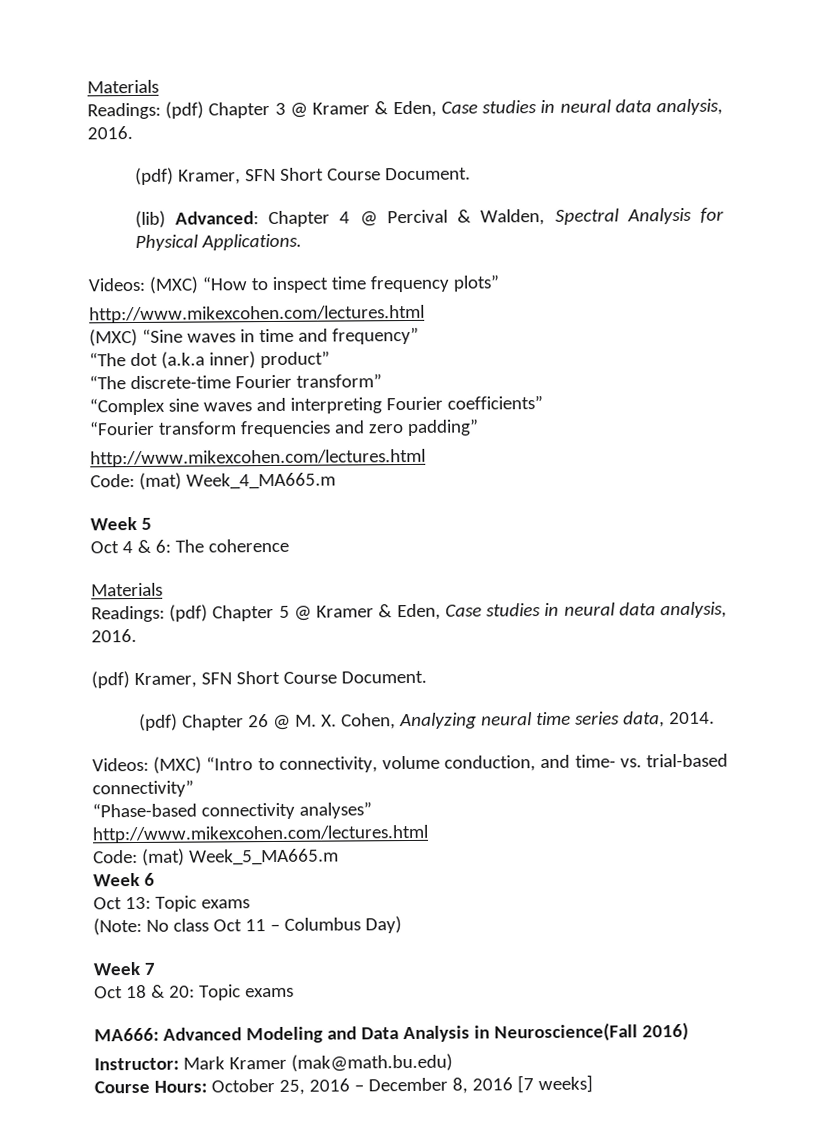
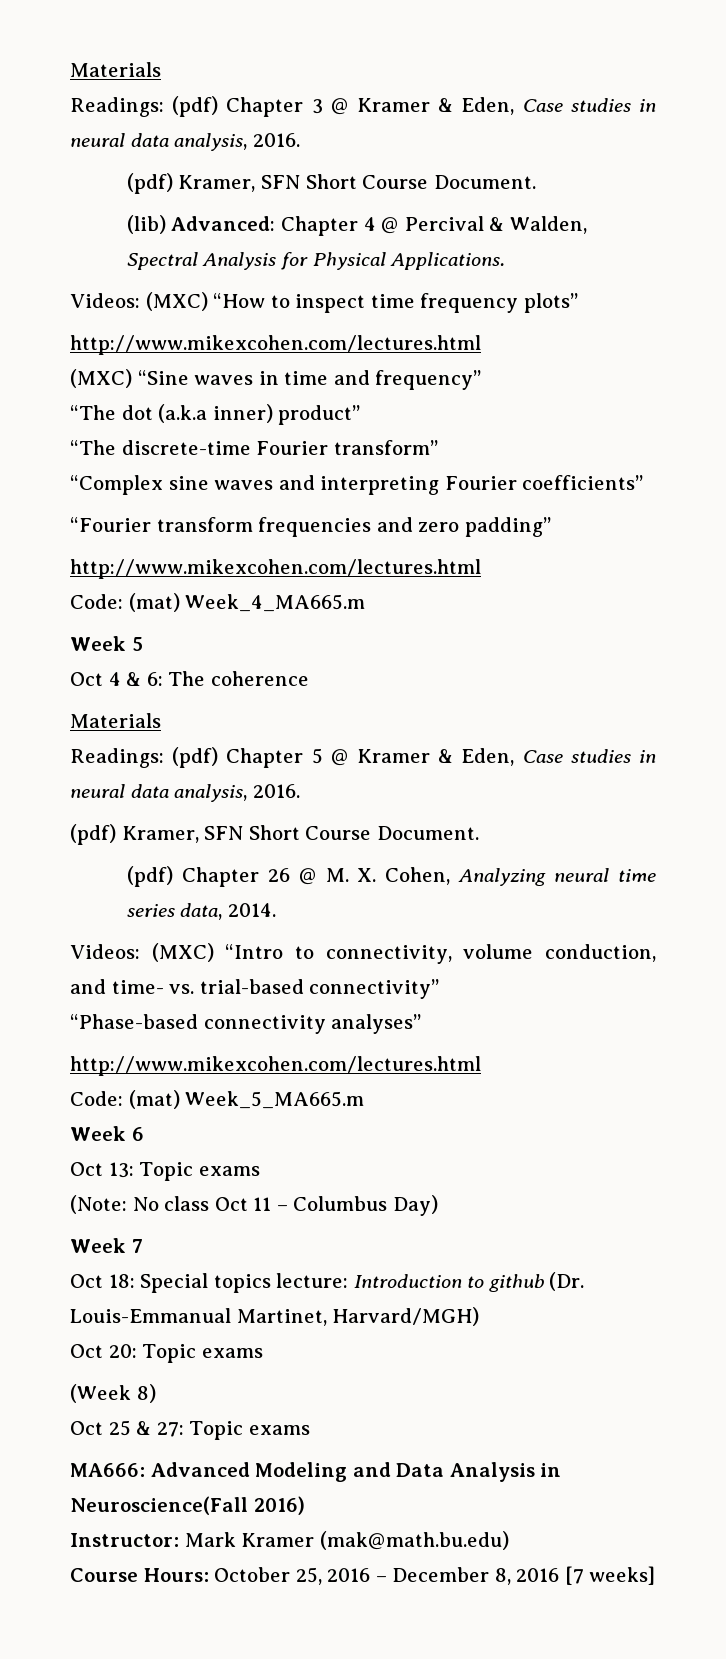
[125,984,195,999] 18 & 20: -> [108,1272,585,1293] [70,1307,480,1326] [70,1344,263,1363] [70,1384,156,1403] [70,1420,184,1437] 18: Special topics lecture: Introduction to github (Dr. Louis-Emmanual Martinet, Harvard/MGH) // Oct 20: Topic exams // (Week 8) // Oct 25 & 27:

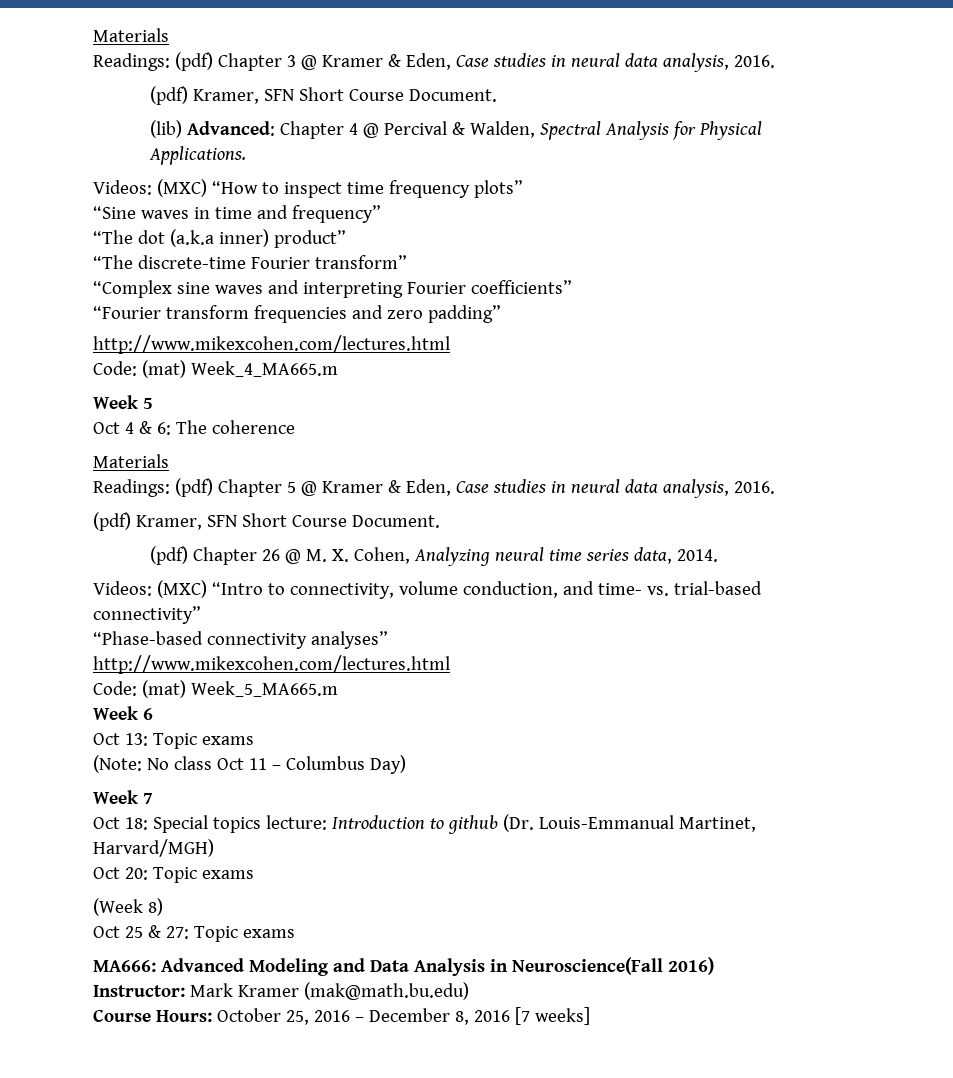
[70,335,481,355] [70,369,132,388] http://www.mikexcohen.com/lectures.html // (MXC) -> (523, 189) none

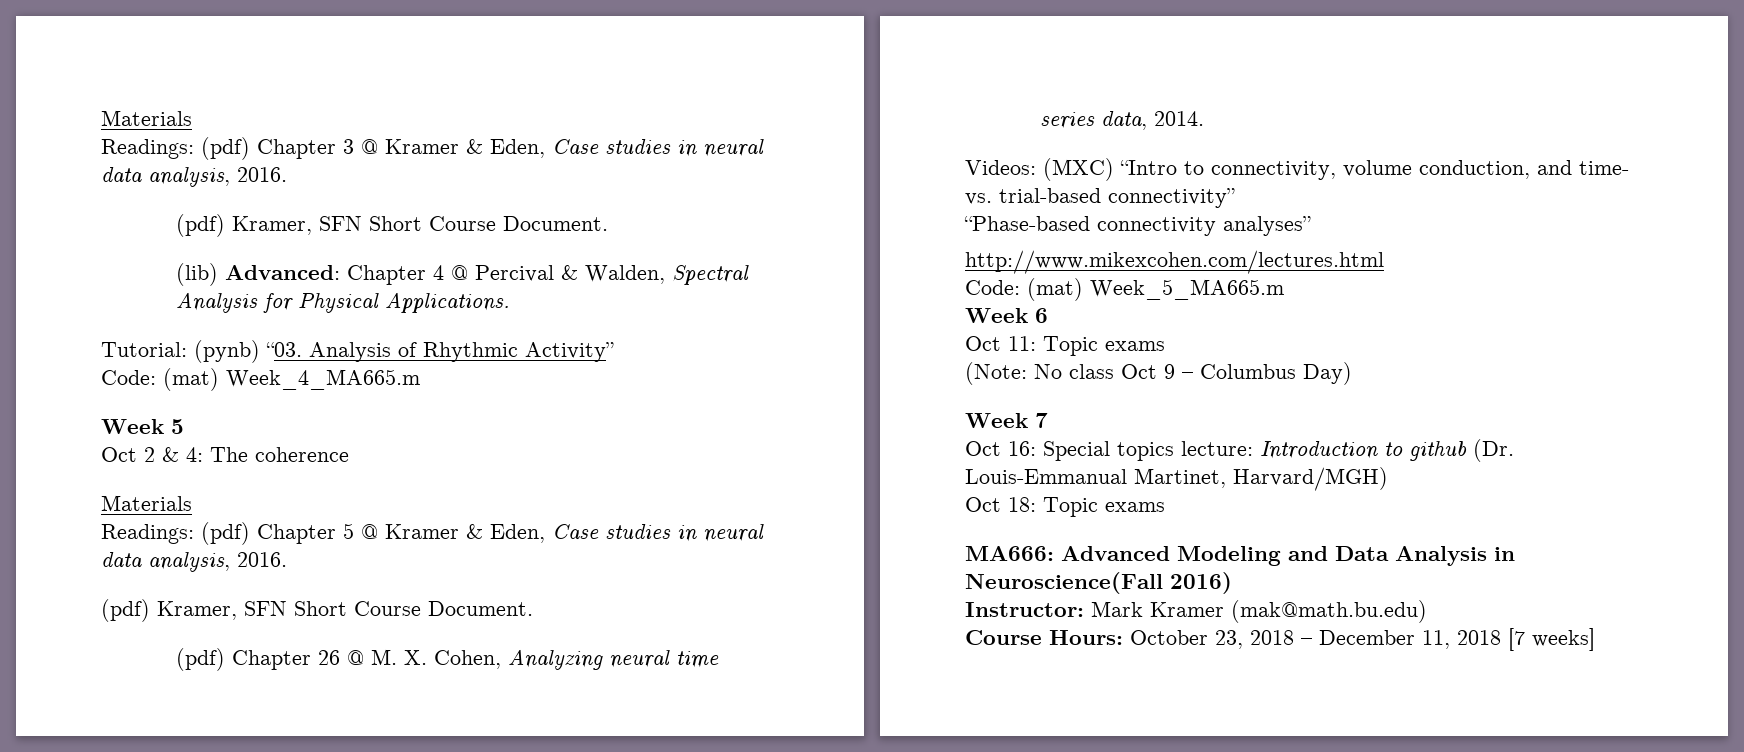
[93,179,523,198] [93,205,381,223] [93,229,346,248] [93,255,407,269] [93,280,572,298] [93,305,501,323] [93,335,450,354] Videos: (MXC) “How to inspect time frequency plots” // “Sine waves in time and frequency” // “The dot (a.k.a inner) product” // “The discrete-time Fourier transform” // “Complex sine waves and interpreting Fourier coefficients” // “Fourier transform frequencies and zero padding” // http://www.mikexcohen.com/lectures.html -> [101,340,614,363] Tutorial: (pynb) “03. Analysis of Rhythmic Activity”
[124,421,171,435] 4 & 6: -> [144,447,203,462] 2 & 4:
[124,733,148,746] 13: -> [1008,336,1036,351] 11:
[248,758,267,770] 11 -> [1164,364,1175,379] 9
[124,817,148,830] 18: -> [1008,441,1036,456] 16:
[124,867,254,883] [93,898,163,916] [93,925,189,939] 20: Topic exams // (Week 8) // Oct 25 & 27: -> [1008,497,1036,512] 18:
[285,1008,510,1025] 25, 2016 – December 8, 2016 -> [1215,630,1501,649] 23, 2018 – December 11, 2018

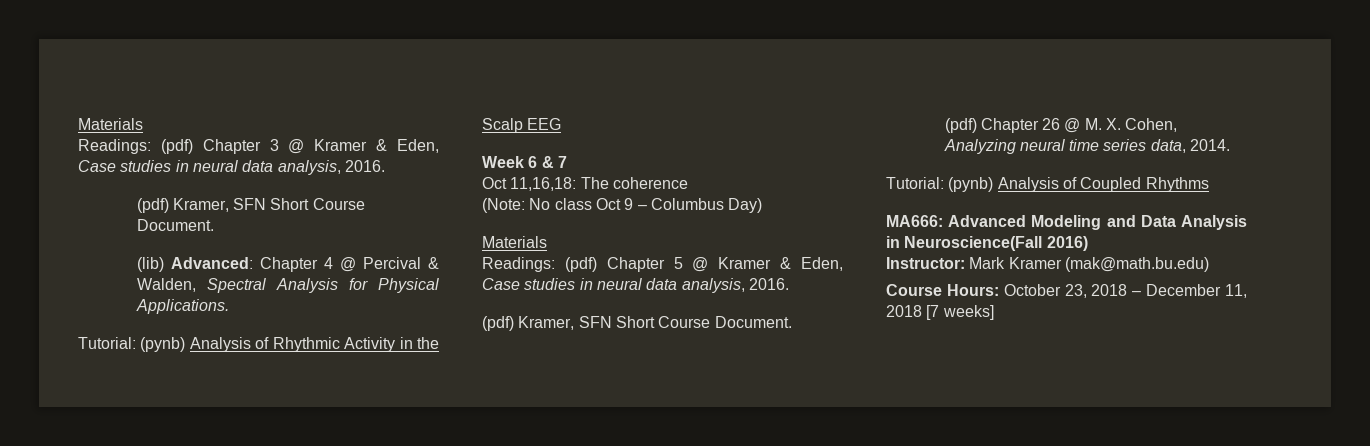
[266,342,302,357] “03. -> (186, 344) none
[525,342,614,362] [101,368,420,391] [101,419,184,434] [101,447,349,462] Activity” // Code: (mat) Week_4_MA665.m // Week 5 // Oct 2 & 4: The coherence -> [344,337,439,352] [482,118,562,133] [482,156,567,168] [482,177,688,191] [482,198,763,213] Activity in the Scalp EEG // Week 6 & 7 // Oct 11,16,18: The coherence // (Note: No class Oct 9 – Columbus Day)
[965,158,1629,181] [965,188,1235,208] [964,216,1311,236] [965,250,1384,274] [965,278,1284,301] [965,308,1048,323] [965,336,1165,356] [965,362,1352,385] [965,413,1048,428] [965,439,1514,462] [965,467,1388,491] [965,497,1165,517] Videos: (MXC) “Intro to connectivity, volume conduction, and time- vs. trial-based connectivity” // “Phase-based connectivity analyses” // http://www.mikexcohen.com/lectures.html // Code: (mat) Week_5_MA665.m // Week 6 // Oct 11: Topic exams // (Note: No class Oct 9 – Columbus Day) // Week 7 // Oct 16: Special topics lecture: Introduction to github (Dr. Louis-Emmanual Martinet, Harvard/MGH) // Oct 18: Topic exams -> [886,177,1209,192] Tutorial: (pynb) Analysis of Coupled Rhythms

